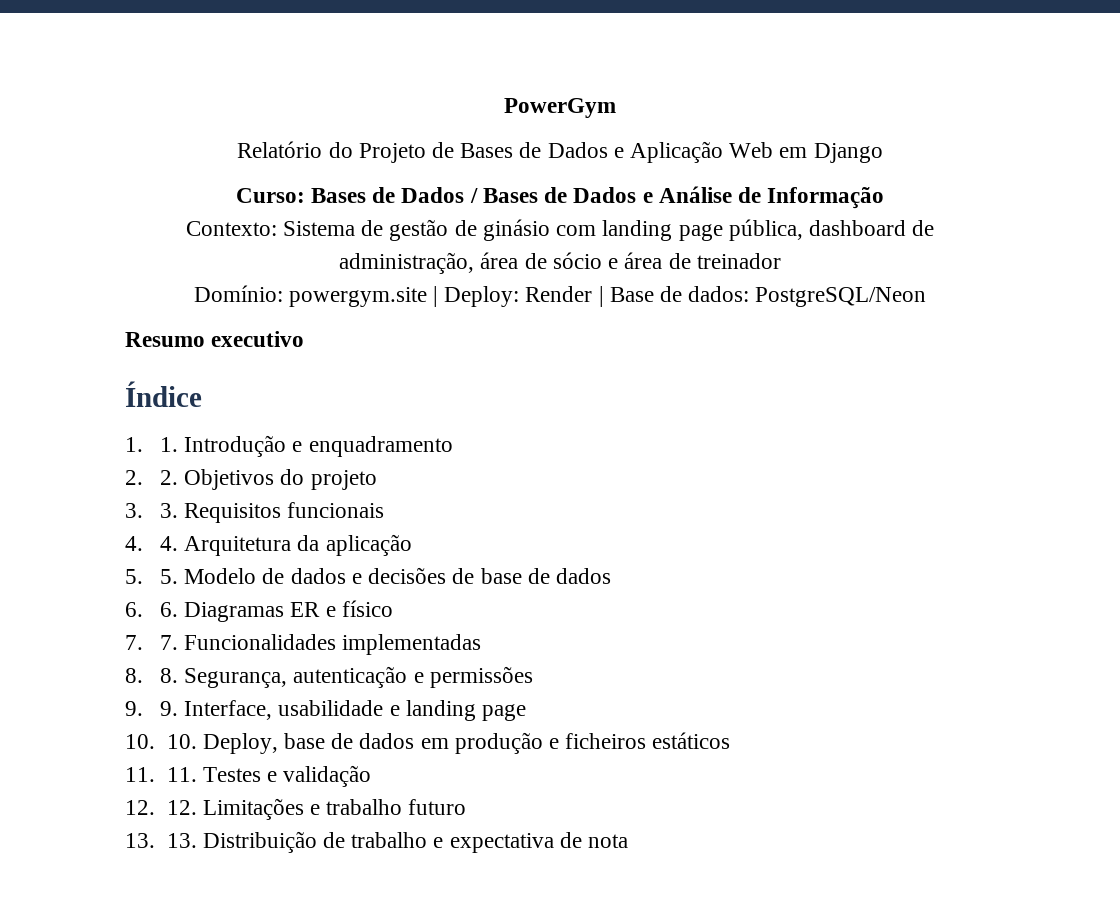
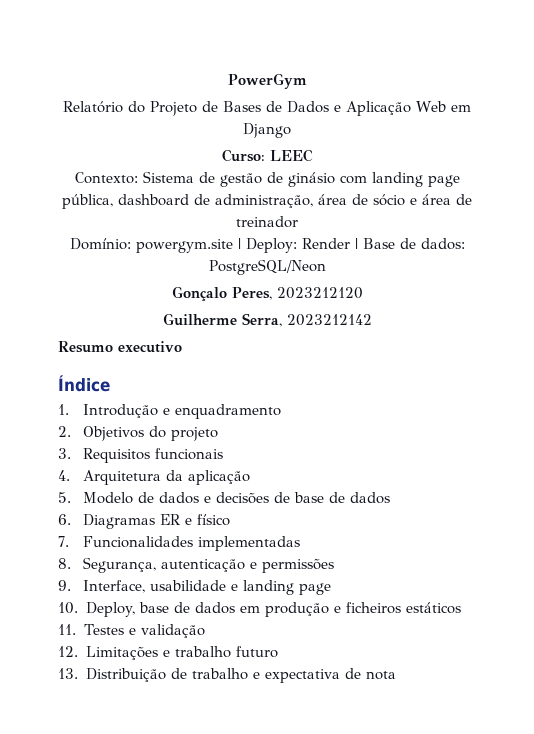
[311,186,885,209] Bases de Dados / Bases de Dados e Análise de Informação -> [270,149,313,162] LEEC
(927, 297) none -> [171,286,363,301] [162,313,372,327] // Gonçalo Peres, 2023212120 // Guilherme Serra, 2023212142
[160,437,179,452] 1. -> (69, 409) none
[160,470,179,485] 2. -> (71, 431) none
[160,503,179,518] 3. -> (71, 453) none
[160,536,179,551] 4. -> (70, 475) none
[160,569,179,584] 5. -> (71, 497) none
[160,602,179,617] 6. -> (71, 519) none
[160,635,179,650] 7. -> (69, 541) none
[160,668,179,683] 8. -> (71, 563) none
[160,701,179,716] 9. -> (71, 585) none
[166,734,197,749] 10. -> (78, 608) none
[166,767,197,782] 11. -> (76, 629) none
[166,800,197,815] 12. -> (78, 651) none
[166,833,197,848] 13. -> (78, 673) none

